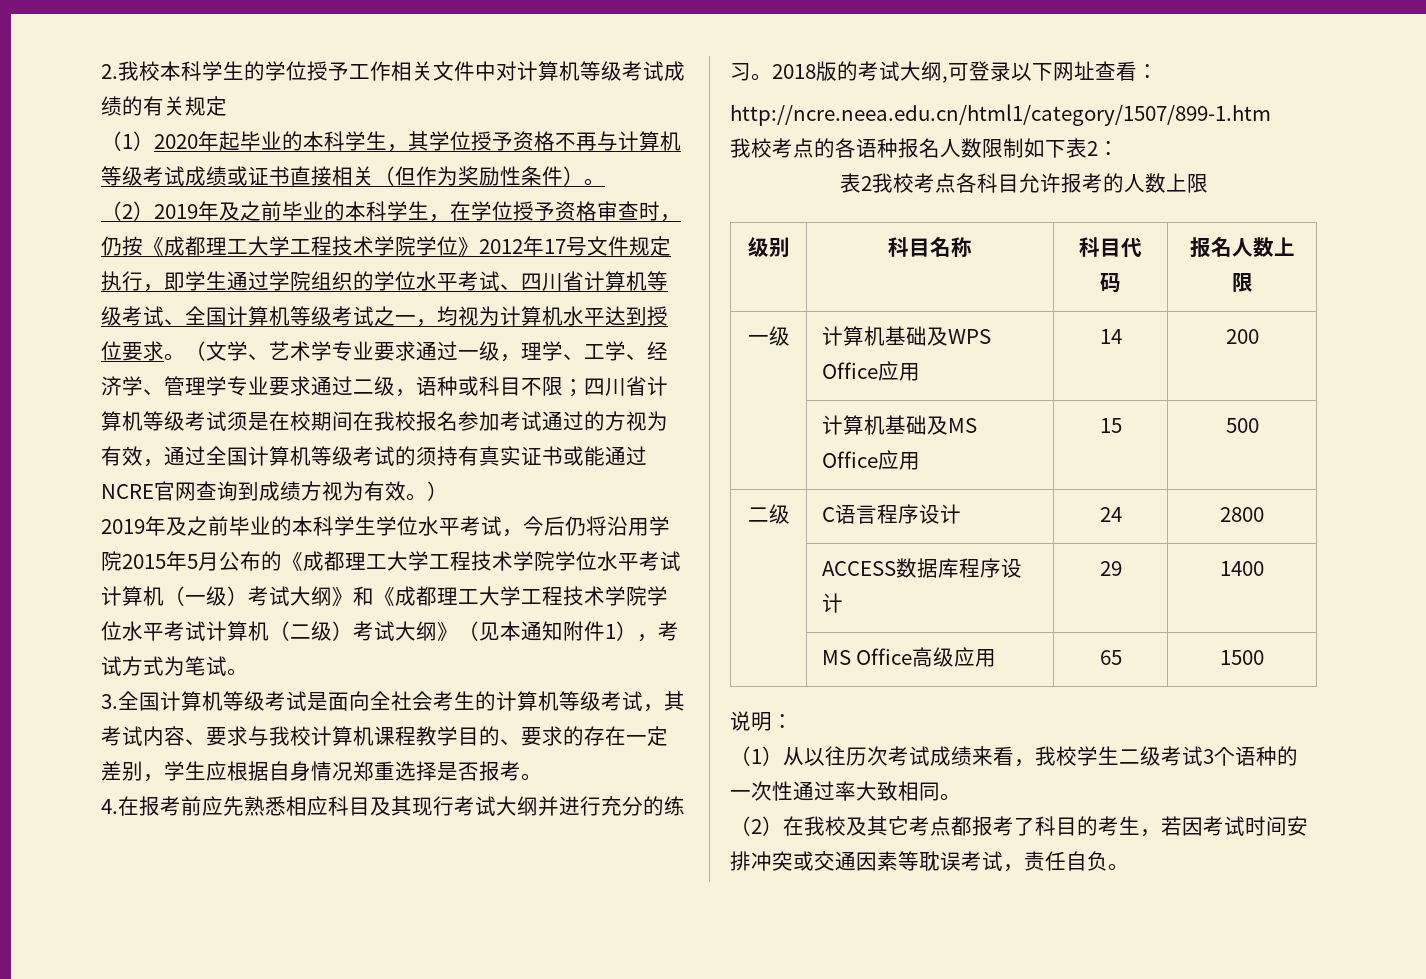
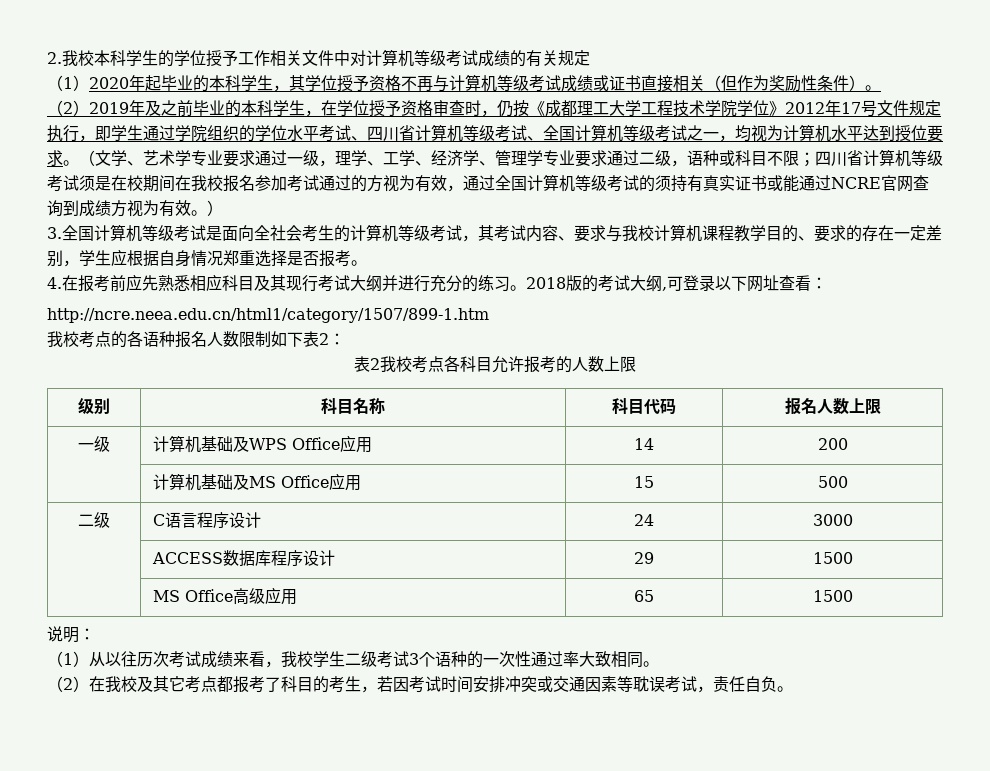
[101,516,670,537] [101,551,681,571] [101,586,668,606] [101,621,679,642] [101,656,248,676] // 2019年及之前毕业的本科学生学位水平考试，今后仍将沿用学院2015年5月公布的《成都理工大学工程技术学院学位水平考试计算机（一级）考试大纲》和《成都理工大学工程技术学院学位水平考试计算机（二级）考试大纲》（见本通知附件1），考试方式为笔试。 -> (223, 208) none
[1220,507,1264,522] 2800 -> [812,514,853,526] 3000
[1220,561,1264,576] 1400 -> [812,552,853,564] 1500

